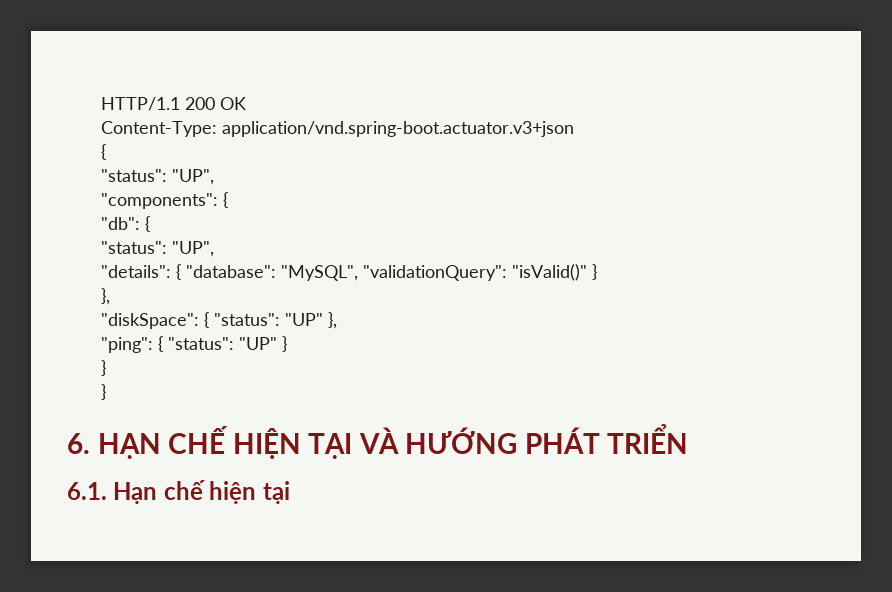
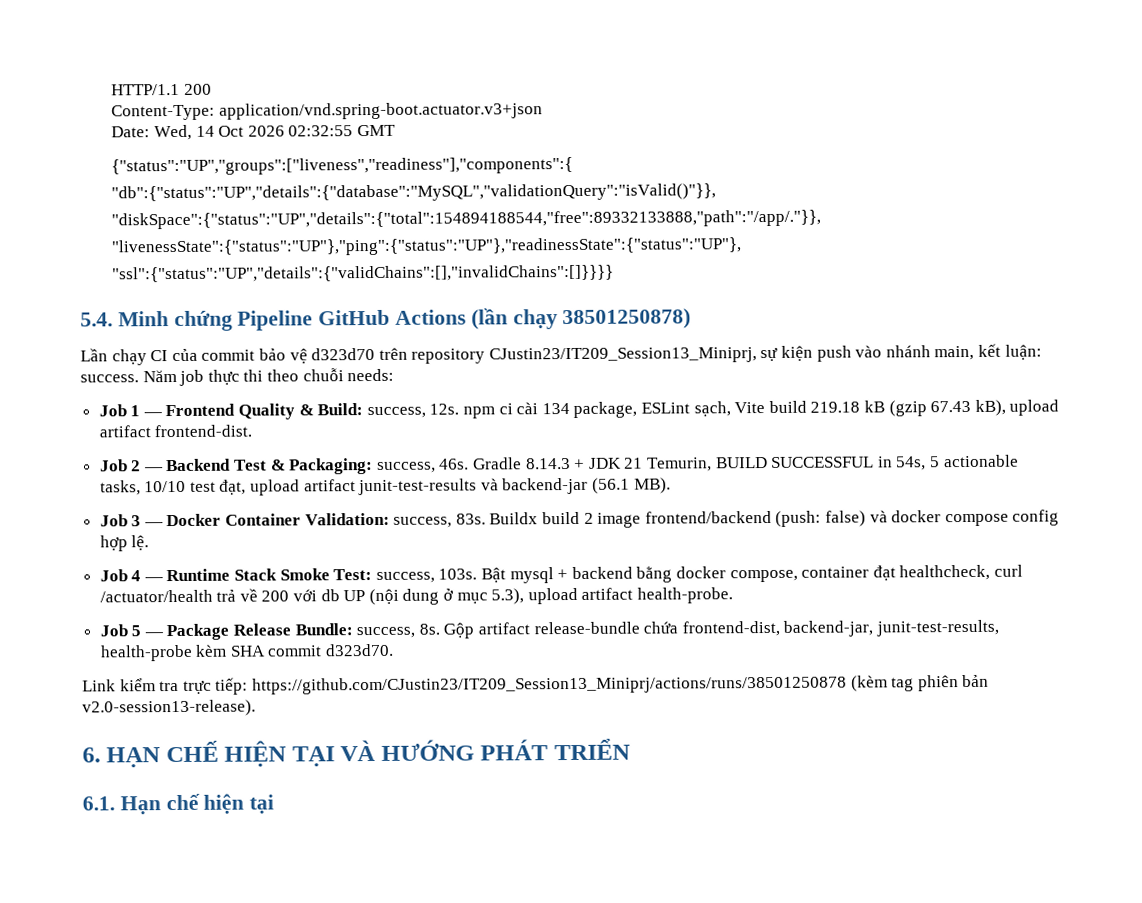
[219,97,246,110] OK -> (213, 89) none
[100,144,106,160] [100,169,214,185] [100,192,228,209] [100,216,150,232] [100,241,214,257] [100,264,597,281] [100,288,110,305] [100,312,337,329] [100,336,287,353] [100,360,106,376] [100,384,106,400] { // "status": "UP", // "components": { // "db": { // "status": "UP", // "details": { "database": "MySQL", "validationQuery": "isValid()" } // }, // "diskSpace": { "status": "UP" }, // "ping": { "status": "UP" } // } // } -> [111,124,397,141] [111,156,574,176] [111,183,717,203] [111,209,822,230] [111,237,742,257] [112,264,615,283] [80,308,692,332] [80,343,1042,366] [80,368,395,386] [98,399,1060,420] [98,424,253,438] [99,454,1019,475] [99,477,671,496] [99,509,1060,528] [99,535,150,552] [99,564,1023,584] [99,587,733,606] [99,619,999,641] [99,643,395,662] [82,674,990,695] [82,699,256,717] Date: Wed, 14 Oct 2026 02:32:55 GMT // {"status":"UP","groups":["liveness","readiness"],"components":{ // "db":{"status":"UP","details":{"database":"MySQL","validationQuery":"isValid()"}}, // "diskSpace":{"status":"UP","details":{"total":154894188544,"free":89332133888,"path":"/app/."}}, // "livenessState":{"status":"UP"},"ping":{"status":"UP"},"readinessState":{"status":"UP"}, // "ssl":{"status":"UP","details":{"validChains":[],"invalidChains":[]}}}} // 5.4. Minh chứng Pipeline GitHub Actions (lần chạy 38501250878) // Lần chạy CI của commit bảo vệ d323d70 trên repository CJustin23/IT209_Session13_Miniprj, sự kiện push vào nhánh main, kết luận: success. Năm job thực thi theo chuỗi needs: // Job 1 — Frontend Quality & Build: success, 12s. npm ci cài 134 package, ESLint sạch, Vite build 219.18 kB (gzip 67.43 kB), upload artifact frontend-dist. // Job 2 — Backend Test & Packaging: success, 46s. Gradle 8.14.3 + JDK 21 Temurin, BUILD SUCCESSFUL in 54s, 5 actionable tasks, 10/10 test đạt, upload artifact junit-test-results và backend-jar (56.1 MB). // Job 3 — Docker Container Validation: success, 83s. Buildx build 2 image frontend/backend (push: false) và docker compose config hợp lệ. // Job 4 — Runtime Stack Smoke Test: success, 103s. Bật mysql + backend bằng docker compose, container đạt healthcheck, curl /actuator/health trả về 200 với db UP (nội dung ở mục 5.3), upload artifact health-probe. // Job 5 — Package Release Bundle: success, 8s. Gộp artifact release-bundle chứa frontend-dist, backend-jar, junit-test-results, health-probe kèm SHA commit d323d70. // Link kiểm tra trực tiếp: https://github.com/CJustin23/IT209_Session13_Miniprj/actions/runs/38501250878 (kèm tag phiên bản v2.0-session13-release).

